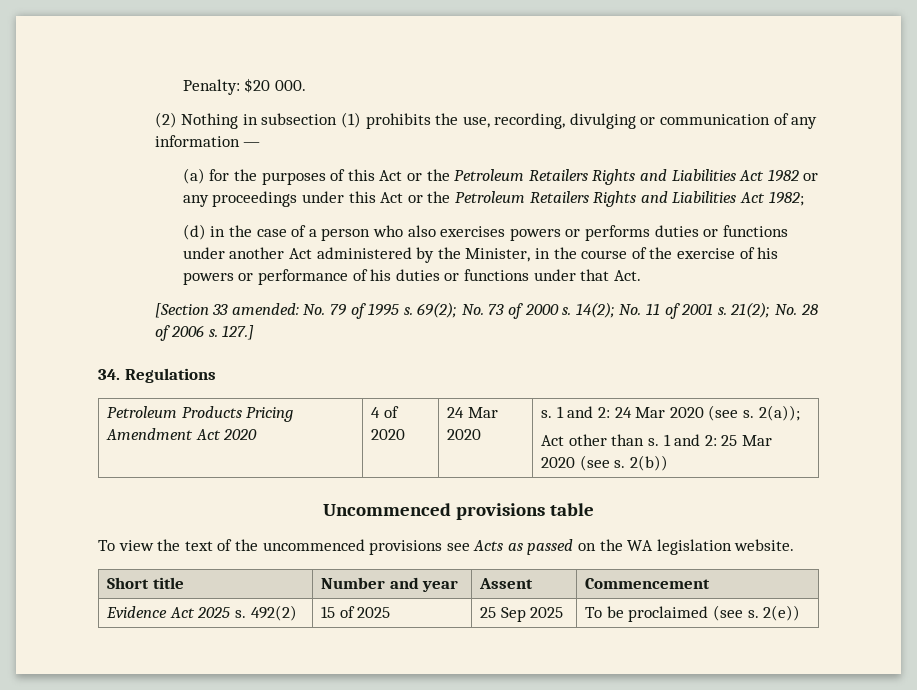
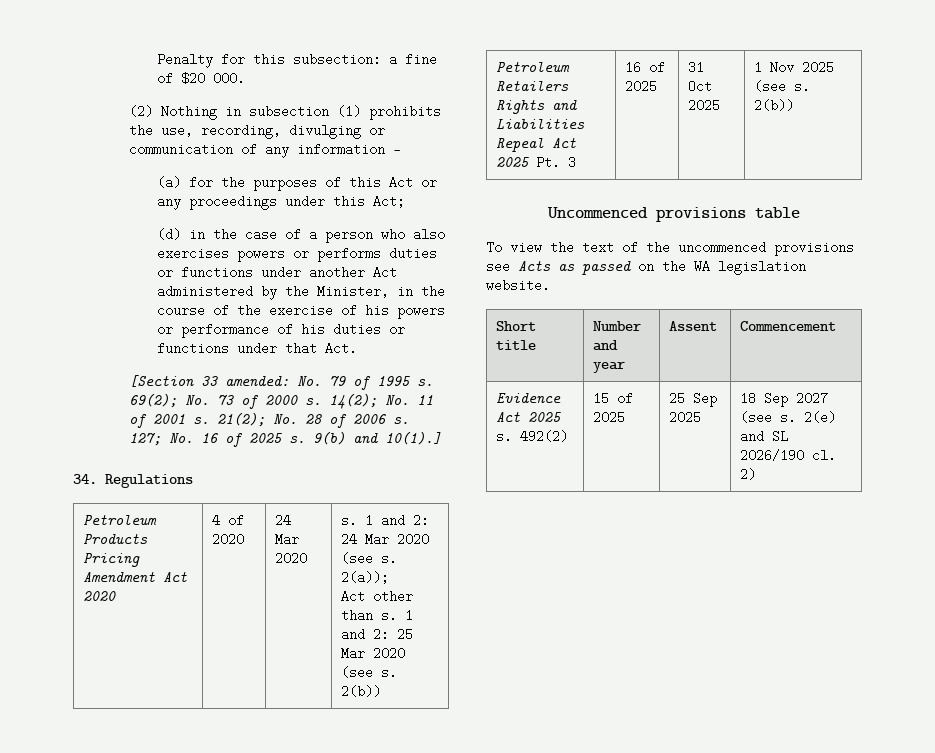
[182,79,240,95] Penalty: -> [157,53,438,68] [157,72,174,85] Penalty for this subsection: a fine of
[426,169,819,185] [182,191,804,207] the Petroleum Retailers Rights and Liabilities Act 1982 or any proceedings under this Act or the Petroleum Retailers Rights and Liabilities Act 1982; -> [157,195,406,210] any proceedings under this Act;
[222,325,255,340] 127.] -> [129,431,442,447] 127; No. 16 of 2025 s. 9(b) and 10(1).]
(669, 463) none -> [496,62,571,72] [496,81,570,91] [496,100,578,114] [496,119,586,129] [496,138,577,152] [496,156,577,169] [625,61,666,74] [625,80,658,93] [688,61,705,74] [688,80,713,93] [688,99,721,112] [754,61,835,74] [754,80,811,93] [754,99,795,112] // Petroleum Retailers Rights and Liabilities Repeal Act 2025 Pt. 3 | 16 of 2025 | 31 Oct 2025 | 1 Nov 2025 (see s. 2(b))
[585,605,801,622] To be proclaimed (see s. 2(e)) -> [740,392,829,407] [740,411,837,424] [740,430,789,443] [740,449,837,462] [740,468,757,481] 18 Sep 2027 (see s. 2(e) and SL 2026/190 cl. 2)

